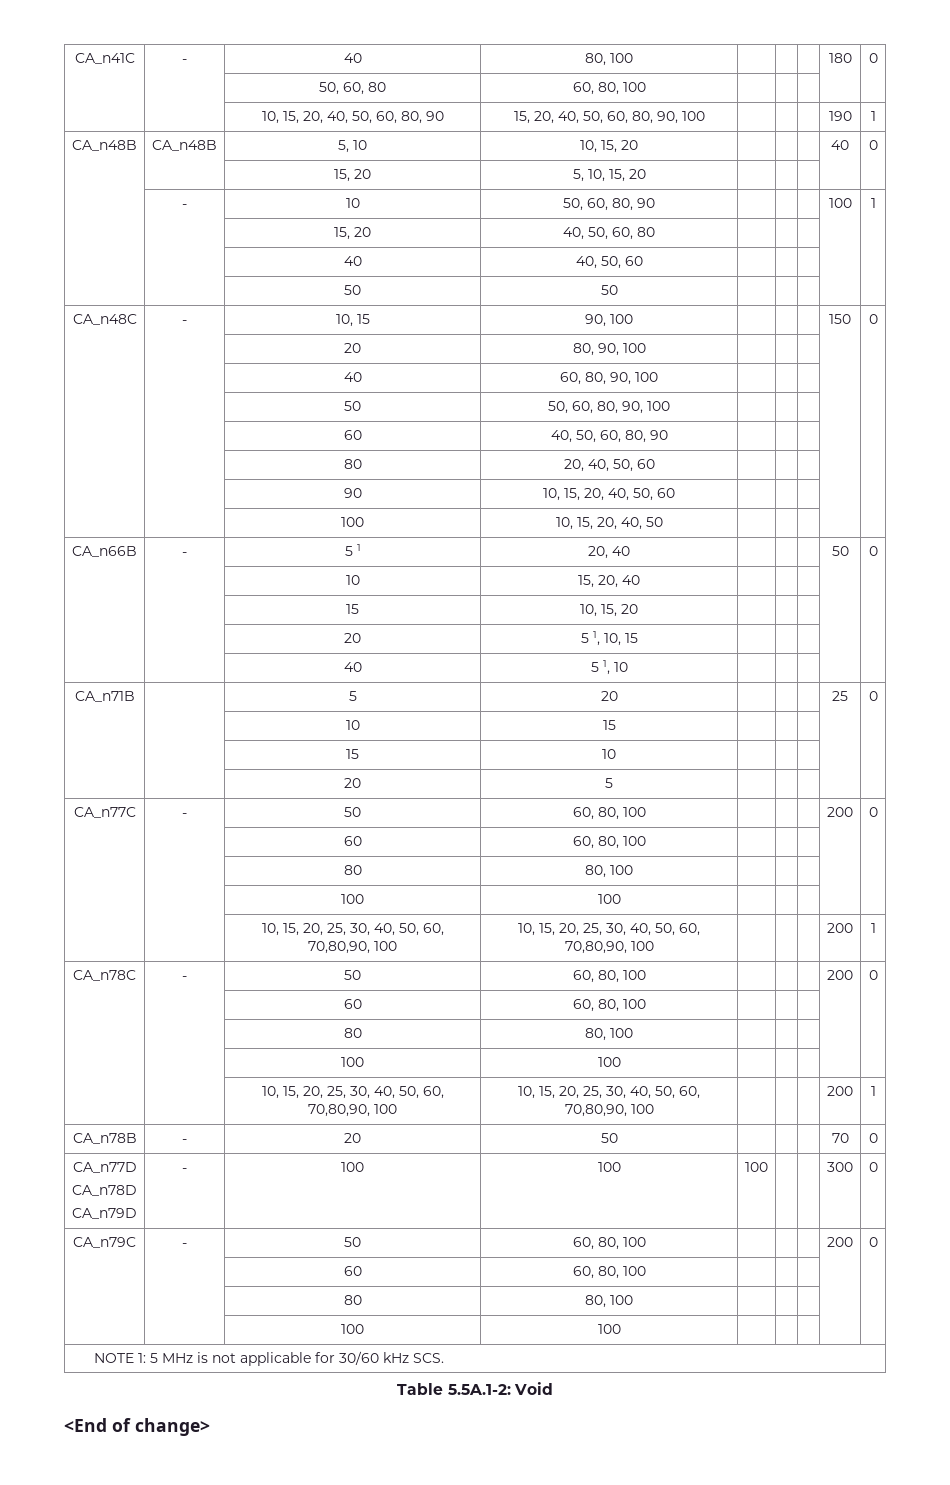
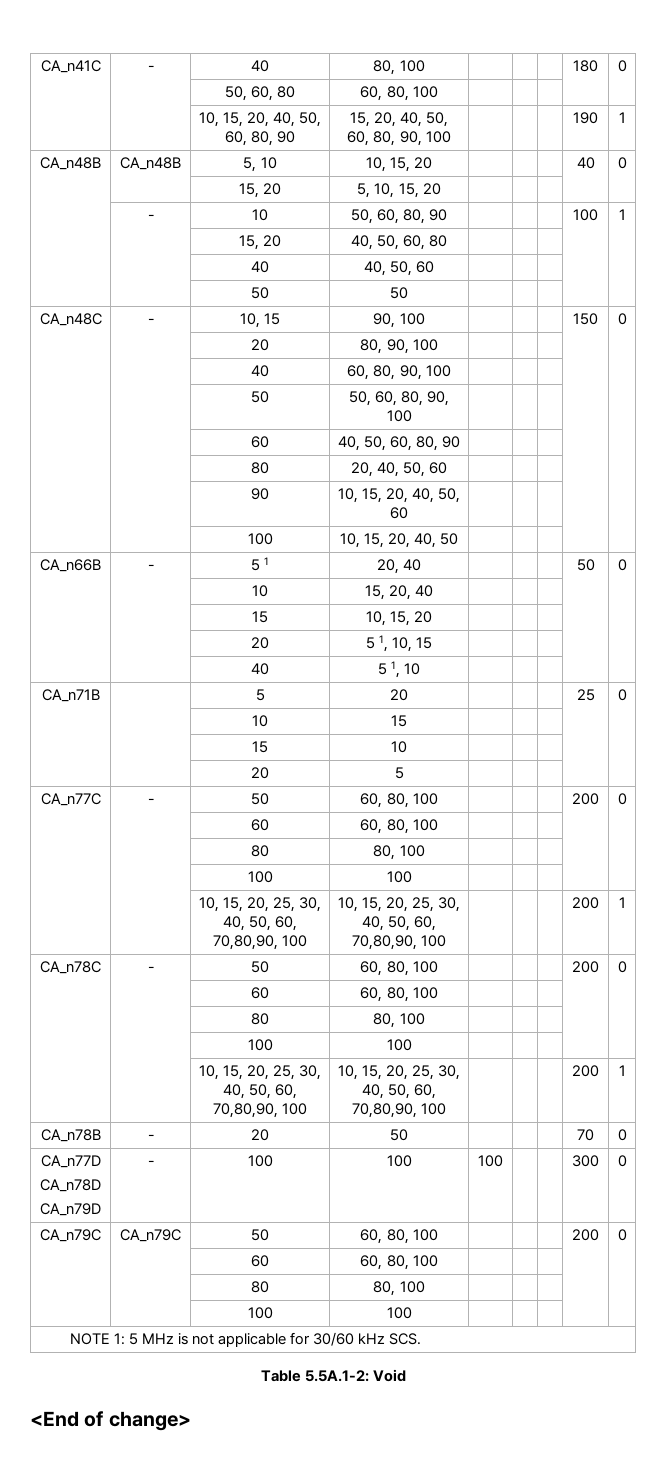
[182,1243,187,1247] - -> [120,1229,181,1242] CA_n79C

